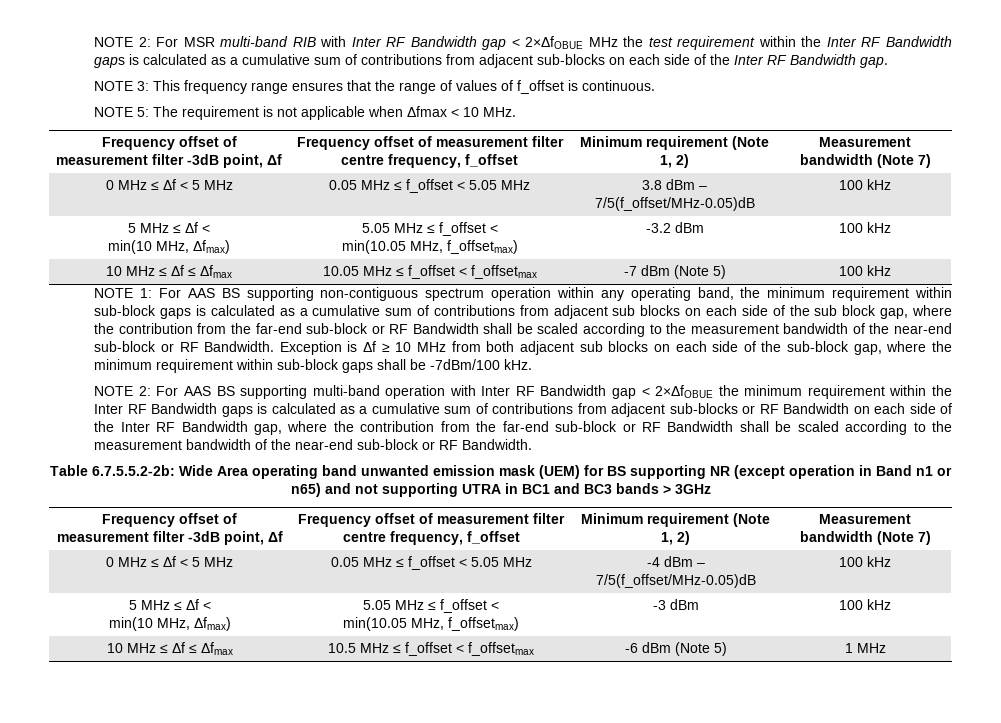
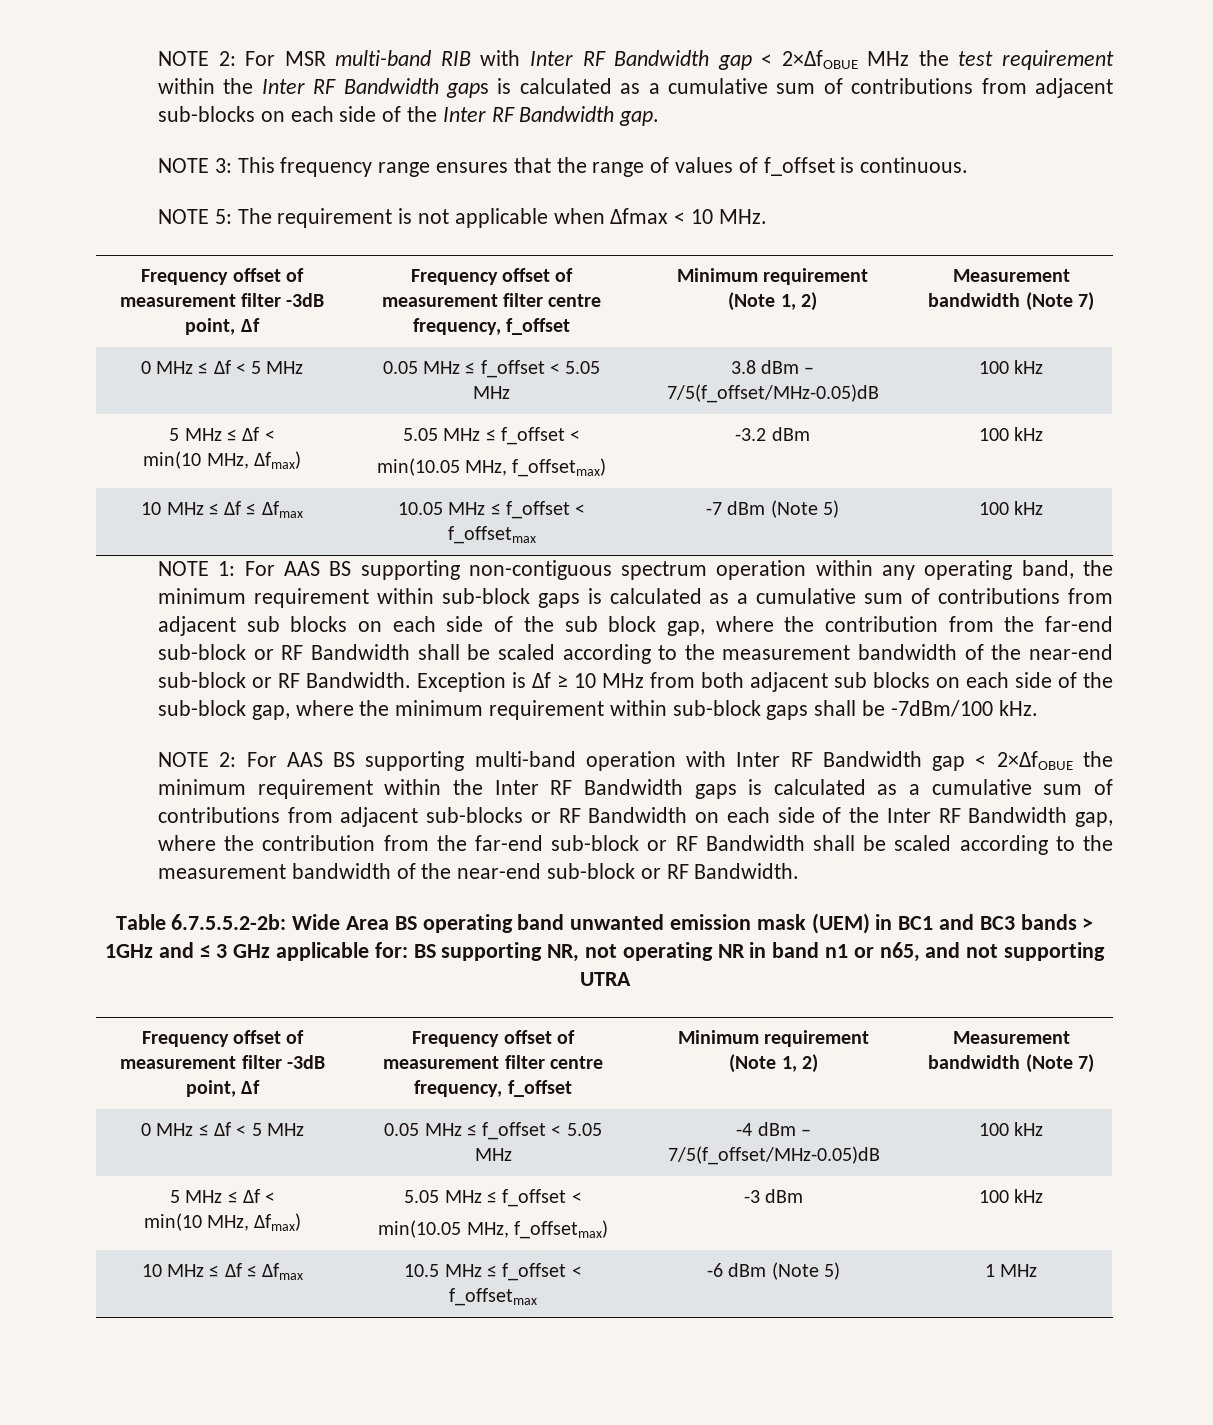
(248, 471) none -> [394,916,417,930] BS
[584,465,952,479] [290,483,501,497] for BS supporting NR (except operation in Band n1 or n65) and not supporting UTRA -> (870, 923) none
[674,484,711,494] 3GHz -> [104,942,1106,962] [579,972,631,986] 1GHz and ≤ 3 GHz applicable for: BS supporting NR, not operating NR in band n1 or n65, and not supporting UTRA

